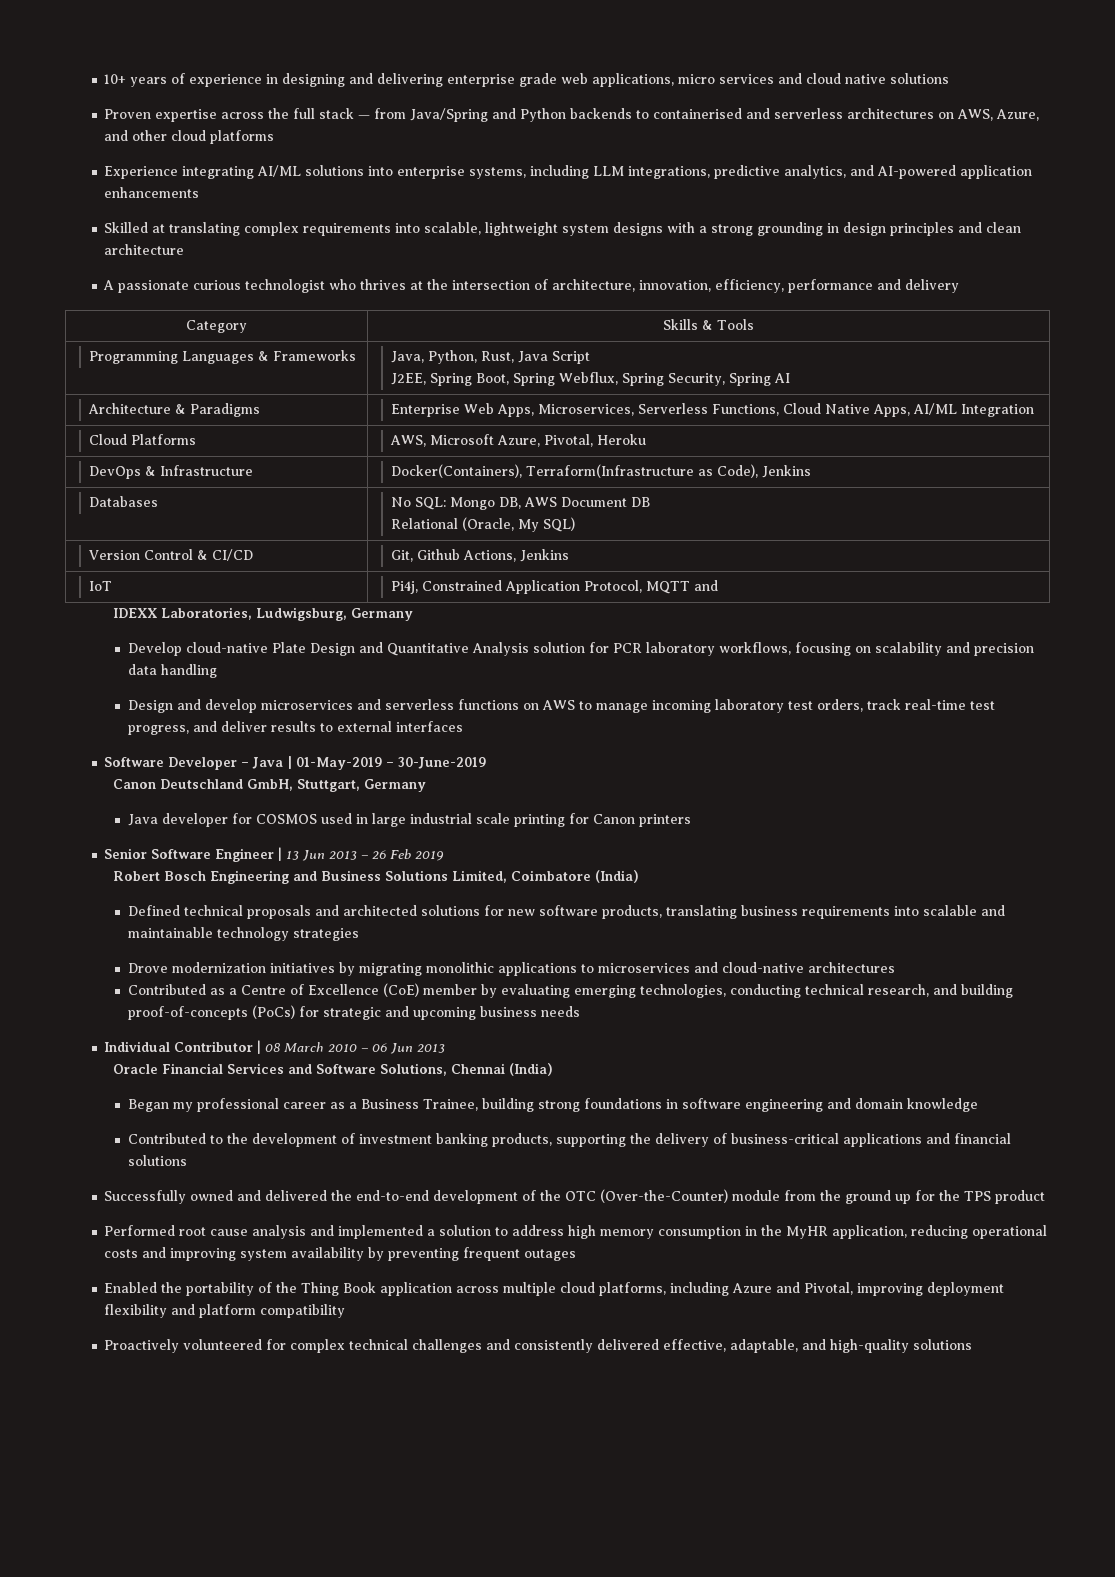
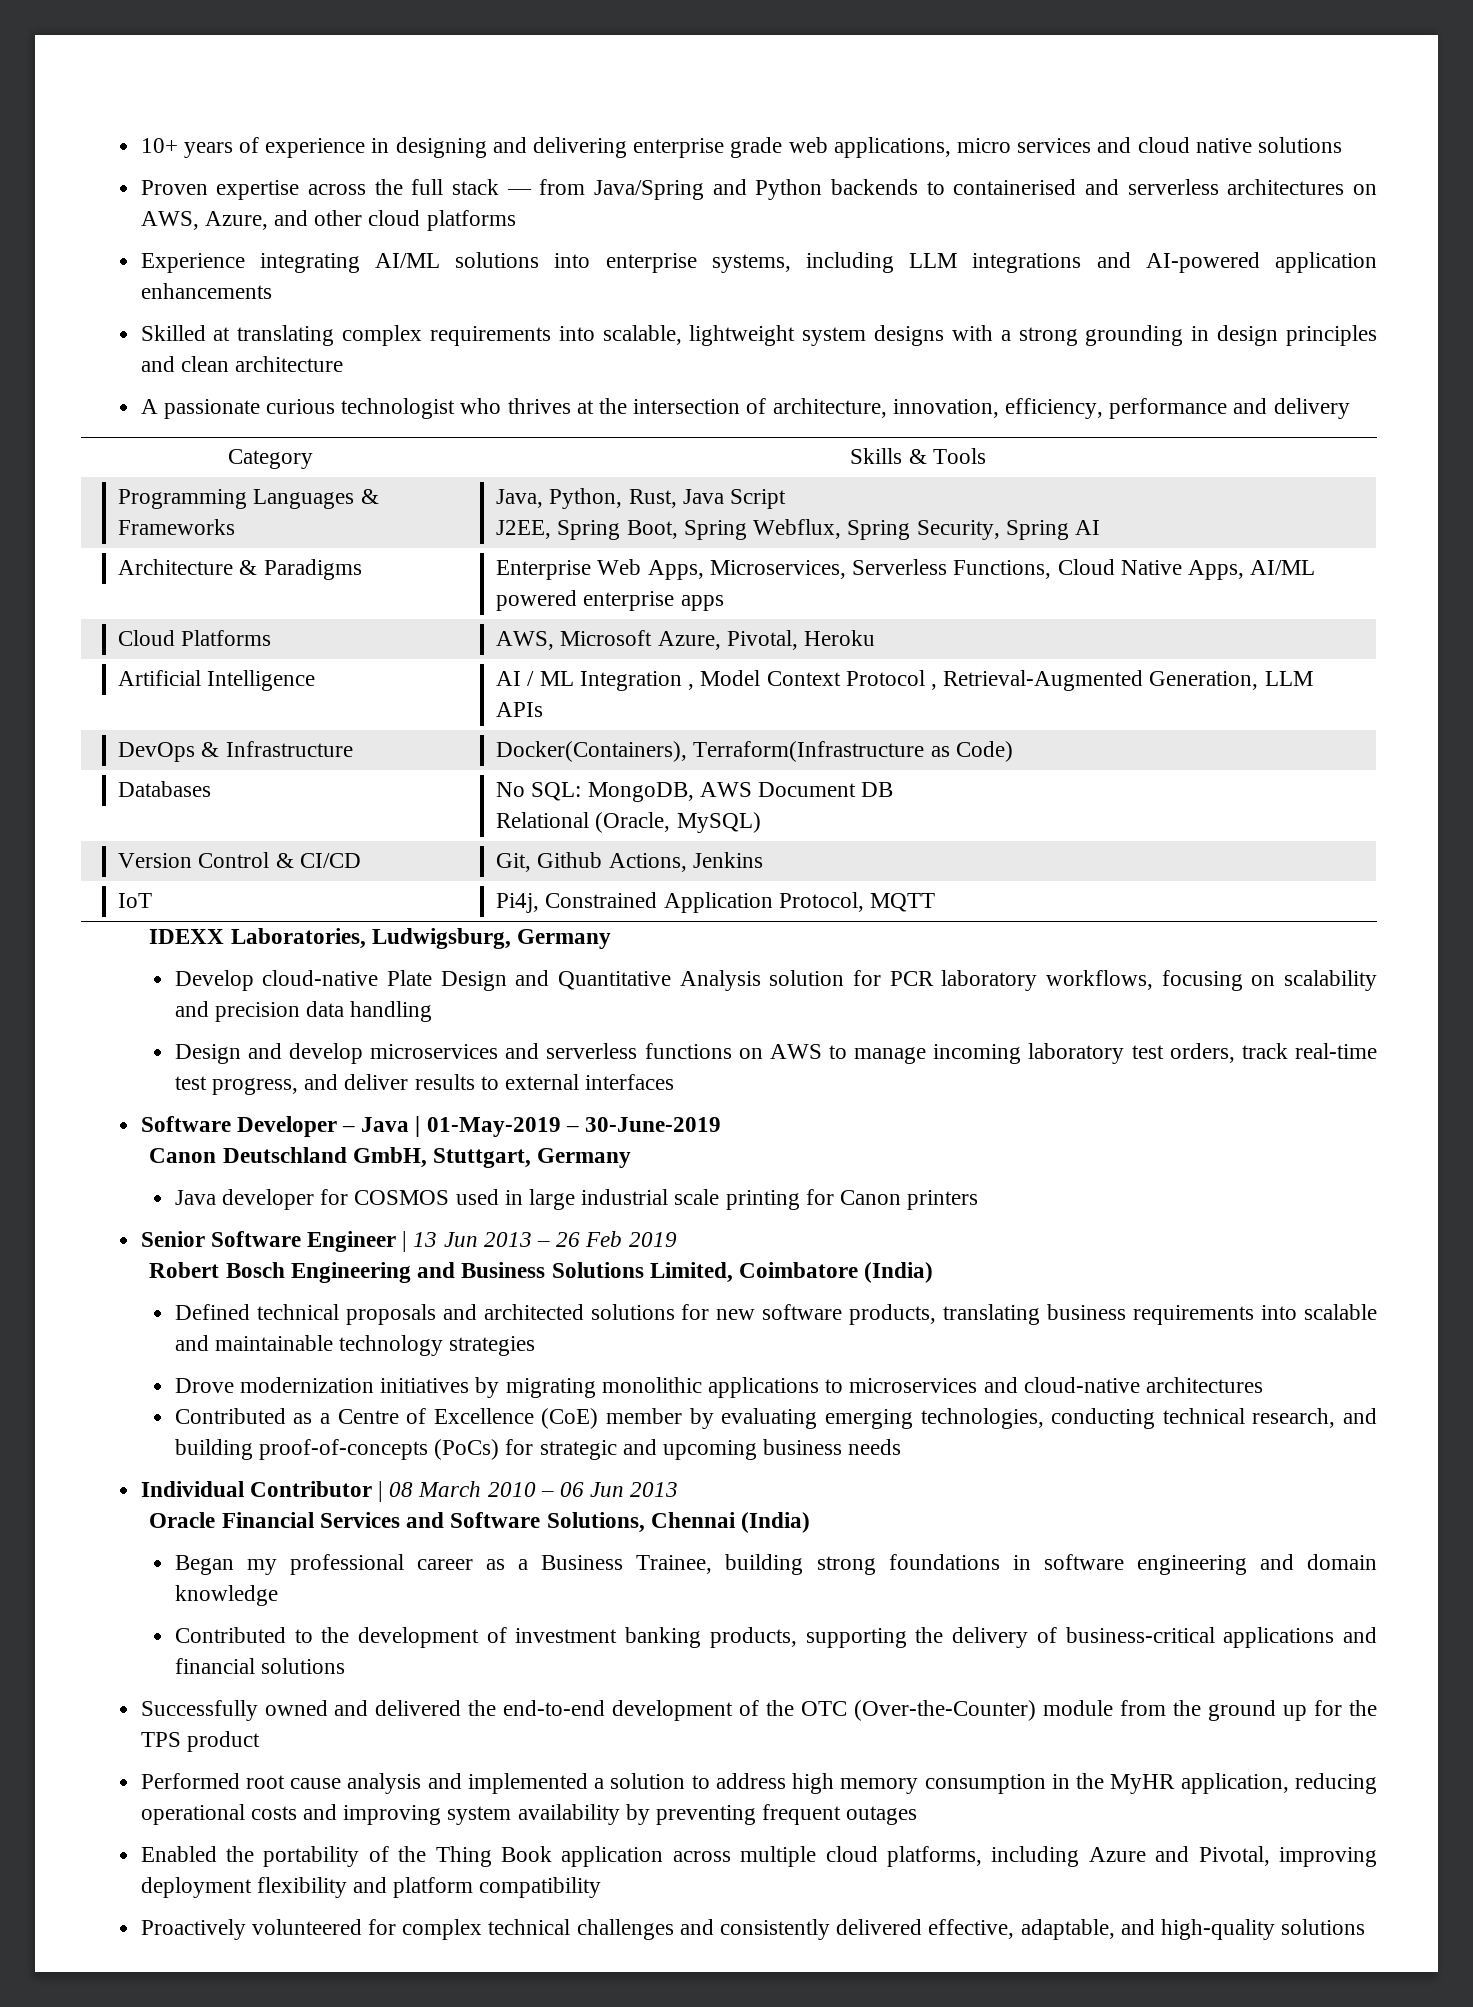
[628,165,847,179] integrations, predictive analytics, -> [972,253,1082,273] integrations
[960,404,1034,417] Integration -> [496,590,724,611] powered enterprise apps
(646, 439) none -> [118,670,316,691] [496,670,1313,691] [496,702,544,717] // Artificial Intelligence | AI / ML Integration , Model Context Protocol , Retrieval-Augmented Generation, LLM APIs
[716,464,811,478] Code), Jenkins -> [955,741,1013,762] Code)
[449,497,521,510] Mongo DB, -> [587,782,694,802] MongoDB,
[517,517,575,532] My SQL) -> [676,812,761,833] MySQL)
[693,580,718,591] and -> (936, 902) none

